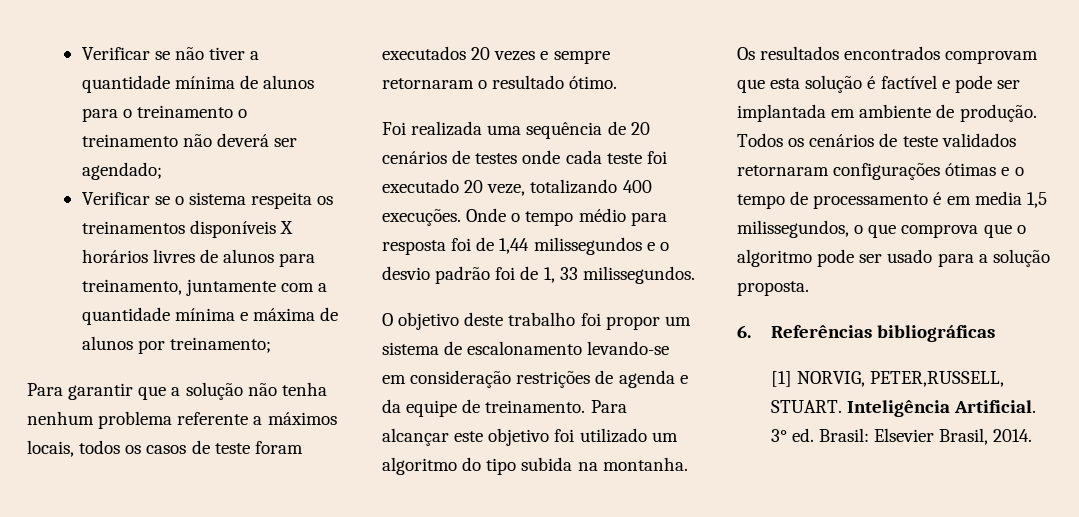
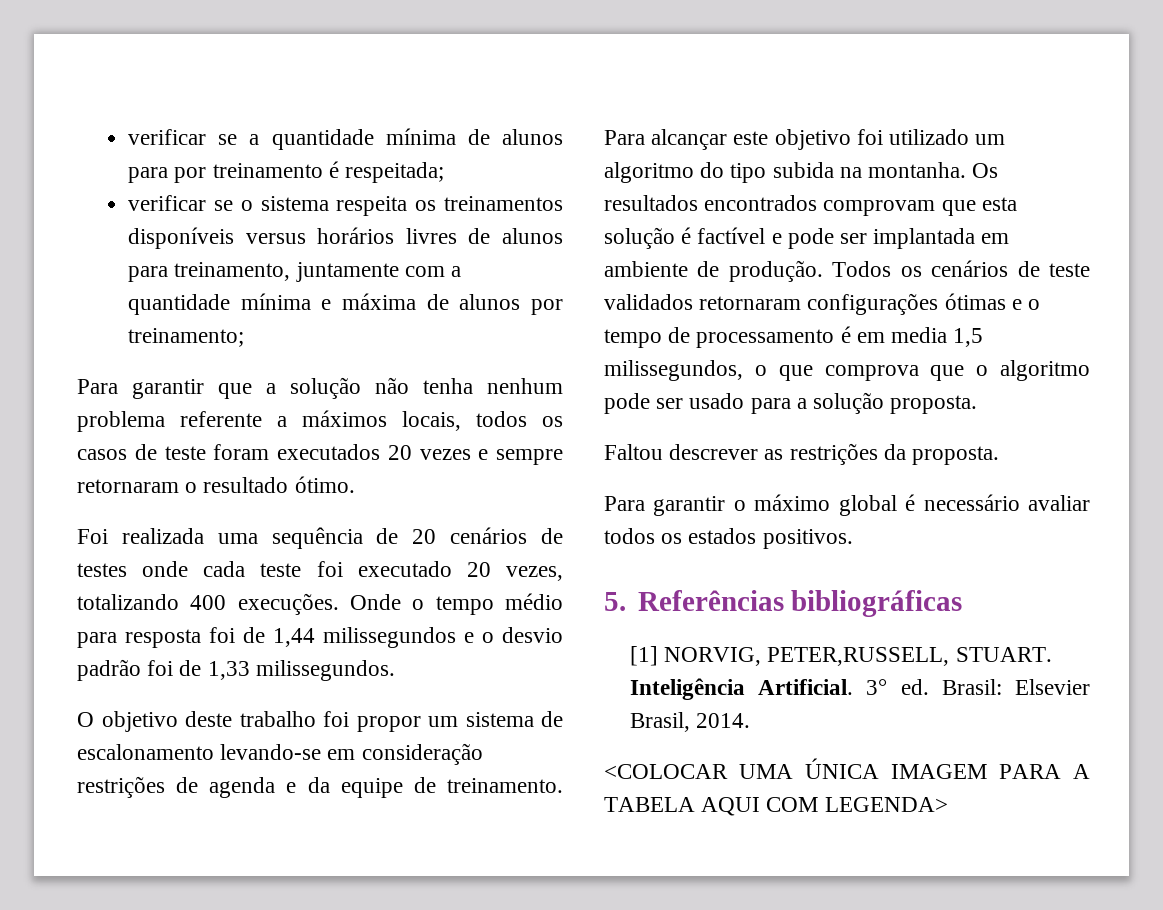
[81,47,245,60] Verificar se não tiver -> [128,129,238,145] verificar se
[122,105,247,118] [81,133,297,147] [81,162,162,180] [81,192,150,205] o treinamento o treinamento não deverá ser agendado; // Verificar -> [174,161,445,183] [128,195,207,211] por treinamento é respeitada; // verificar
[279,221,293,234] X -> [245,233,306,244] versus
[487,184,526,196] veze, -> [506,566,563,581] vezes,
[543,267,578,283] 1, 33 -> [207,661,250,680] 1,33
[737,325,751,338] 6. -> [604,443,1000,465] [604,494,1090,516] [604,528,853,549] [604,592,626,611] Faltou descrever as restrições da proposta. // Para garantir o máximo global é necessário avaliar todos os estados positivos. // 5.
(1033, 435) none -> [604,758,1090,779] [604,797,948,816] // <COLOCAR UMA ÚNICA IMAGEM PARA A TABELA AQUI COM LEGENDA>

